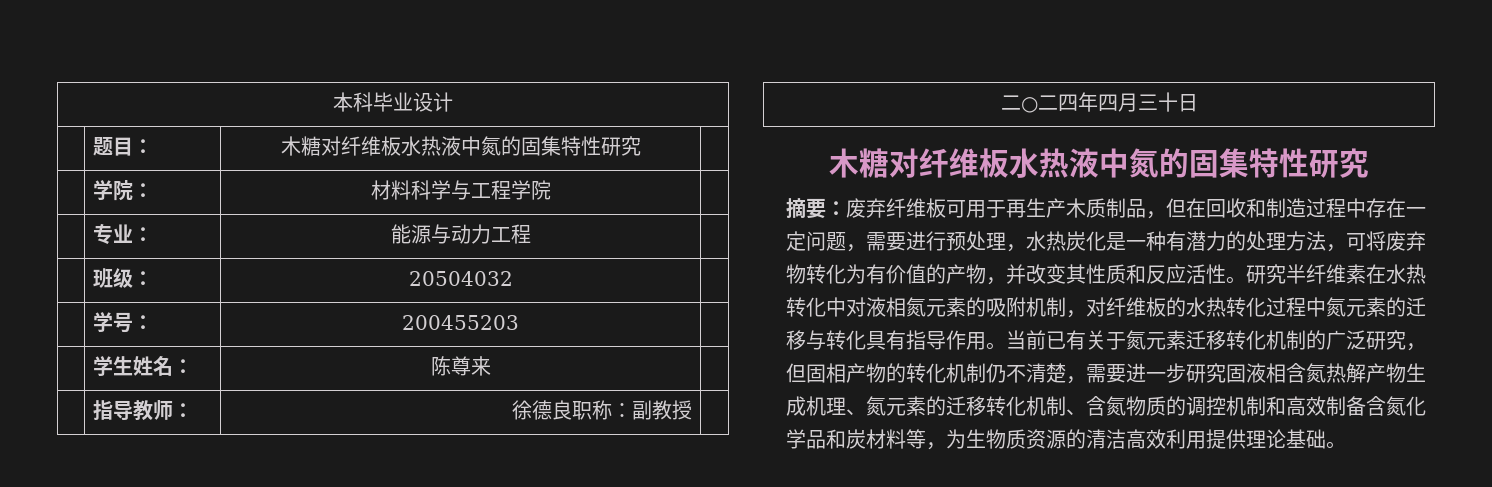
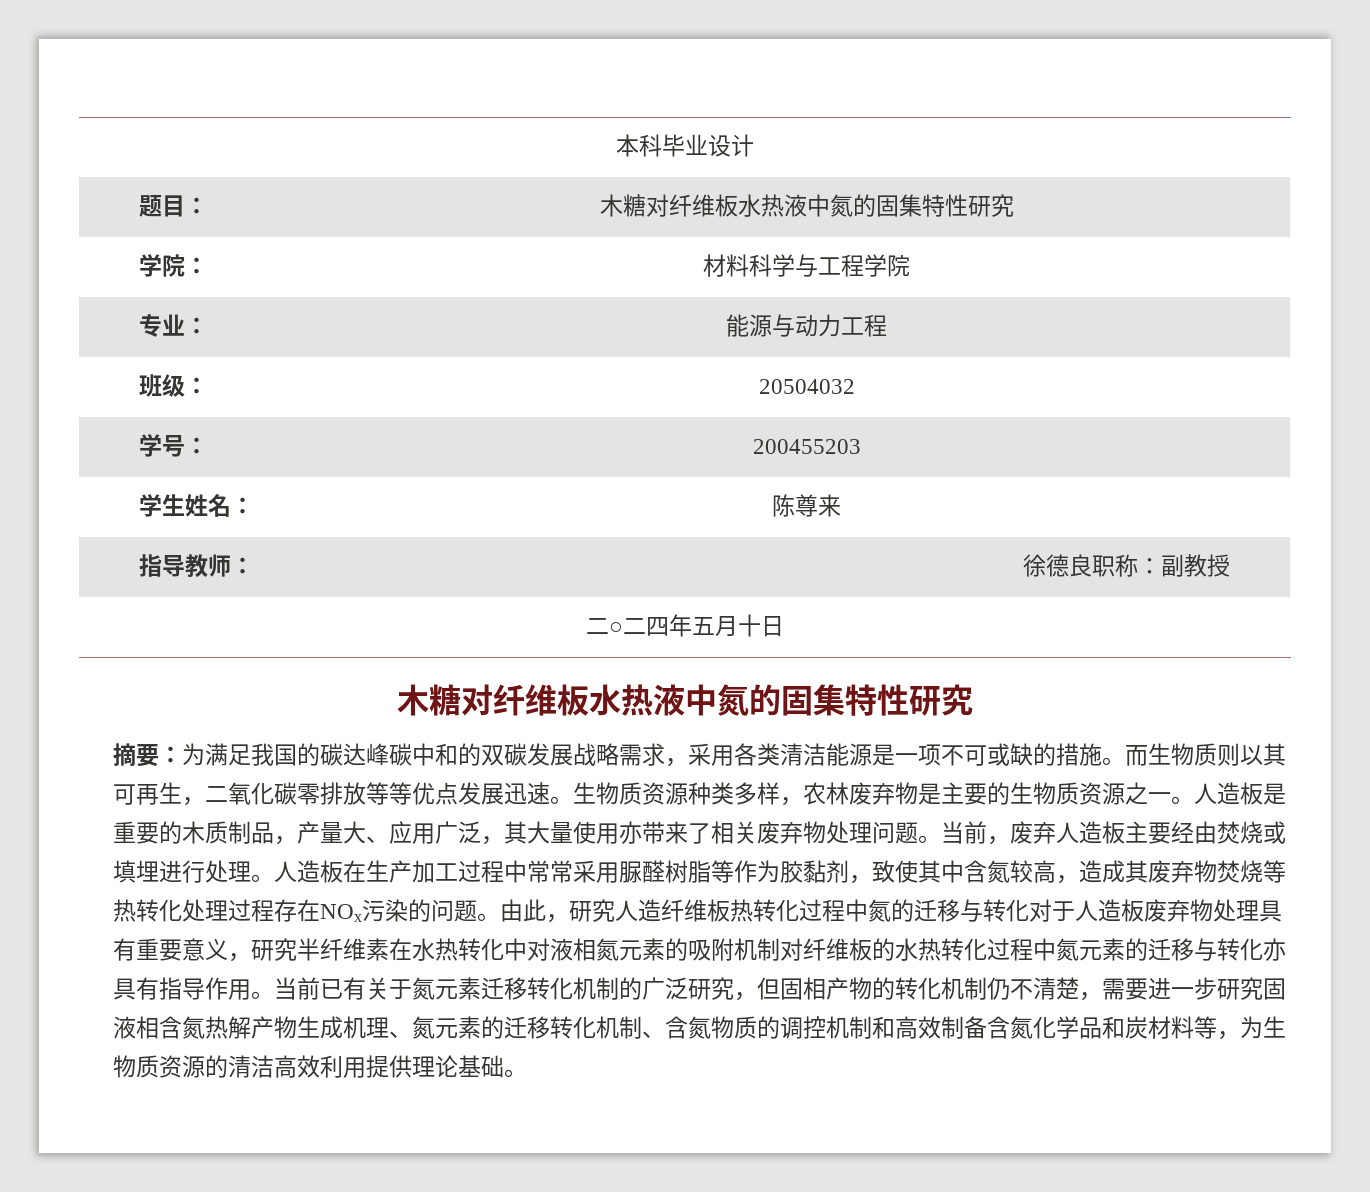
[1097,93,1158,112] 四月三 -> [692,616,738,637] 五月
[845,198,1426,219] [785,231,1426,252] [785,264,1246,285] 废弃纤维板可用于再生产木质制品，但在回收和制造过程中存在一定问题，需要进行预处理，水热炭化是一种有潜力的处理方法，可将废弃物转化为有价值的产物，并改变其性质和反应活性。 -> [181,743,1286,767] [112,782,1286,806] [112,821,1286,845] [112,860,1286,884] [112,899,1282,923] [112,938,251,962] 为满足我国的碳达峰碳中和的双碳发展战略需求，采用各类清洁能源是一项不可或缺的措施。而生物质则以其可再生，二氧化碳零排放等等优点发展迅速。生物质资源种类多样，农林废弃物是主要的生物质资源之一。人造板是重要的木质制品，产量大、应用广泛，其大量使用亦带来了相关废弃物处理问题。当前，废弃人造板主要经由焚烧或填埋进行处理。人造板在生产加工过程中常常采用脲醛树脂等作为胶黏剂，致使其中含氮较高，造成其废弃物焚烧等热转化处理过程存在NOx污染的问题。由此，研究人造纤维板热转化过程中氮的迁移与转化对于人造板废弃物处理具有重要意义，
[1065,310,1086,318] ， -> (780, 949) none
(866, 340) none -> [1262,938,1286,961] 亦

